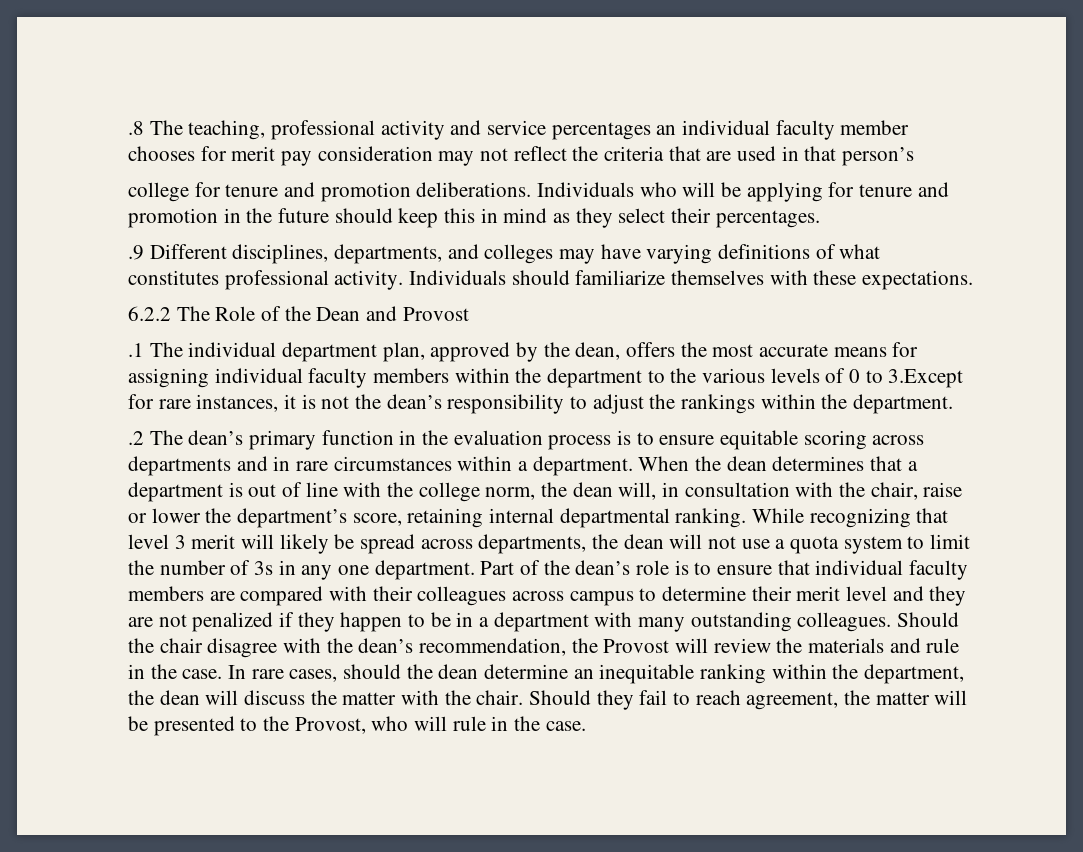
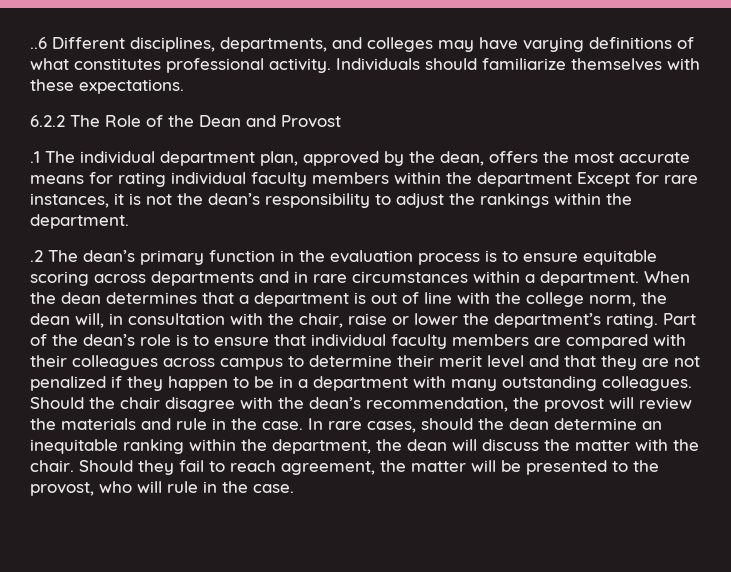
[128,120,910,140] [128,146,915,166] [128,182,949,202] [128,208,820,228] [128,245,144,260] .8 The teaching, professional activity and service percentages an individual faculty member chooses for merit pay consideration may not reflect the criteria that are used in that person’s // college for tenure and promotion deliberations. Individuals who will be applying for tenure and promotion in the future should keep this in mind as they select their percentages. // .9 -> [30,37,47,49] ..6
[128,368,209,388] assigning -> [118,172,166,187] rating
[647,368,964,388] to the various levels of 0 to 3.Except -> [577,172,630,187] Except
[352,508,949,528] [128,534,971,554] [128,560,475,580] score, retaining internal departmental ranking. While recognizing that level 3 merit will likely be spread across departments, the dean will not use a quota system to limit the number of 3s in any one department. -> [606,313,658,328] rating.
(924, 593) none -> [564,355,596,367] that
[603,639,670,653] Provost -> [544,398,604,412] provost
[294,717,366,734] Provost, -> [30,482,94,496] provost,

